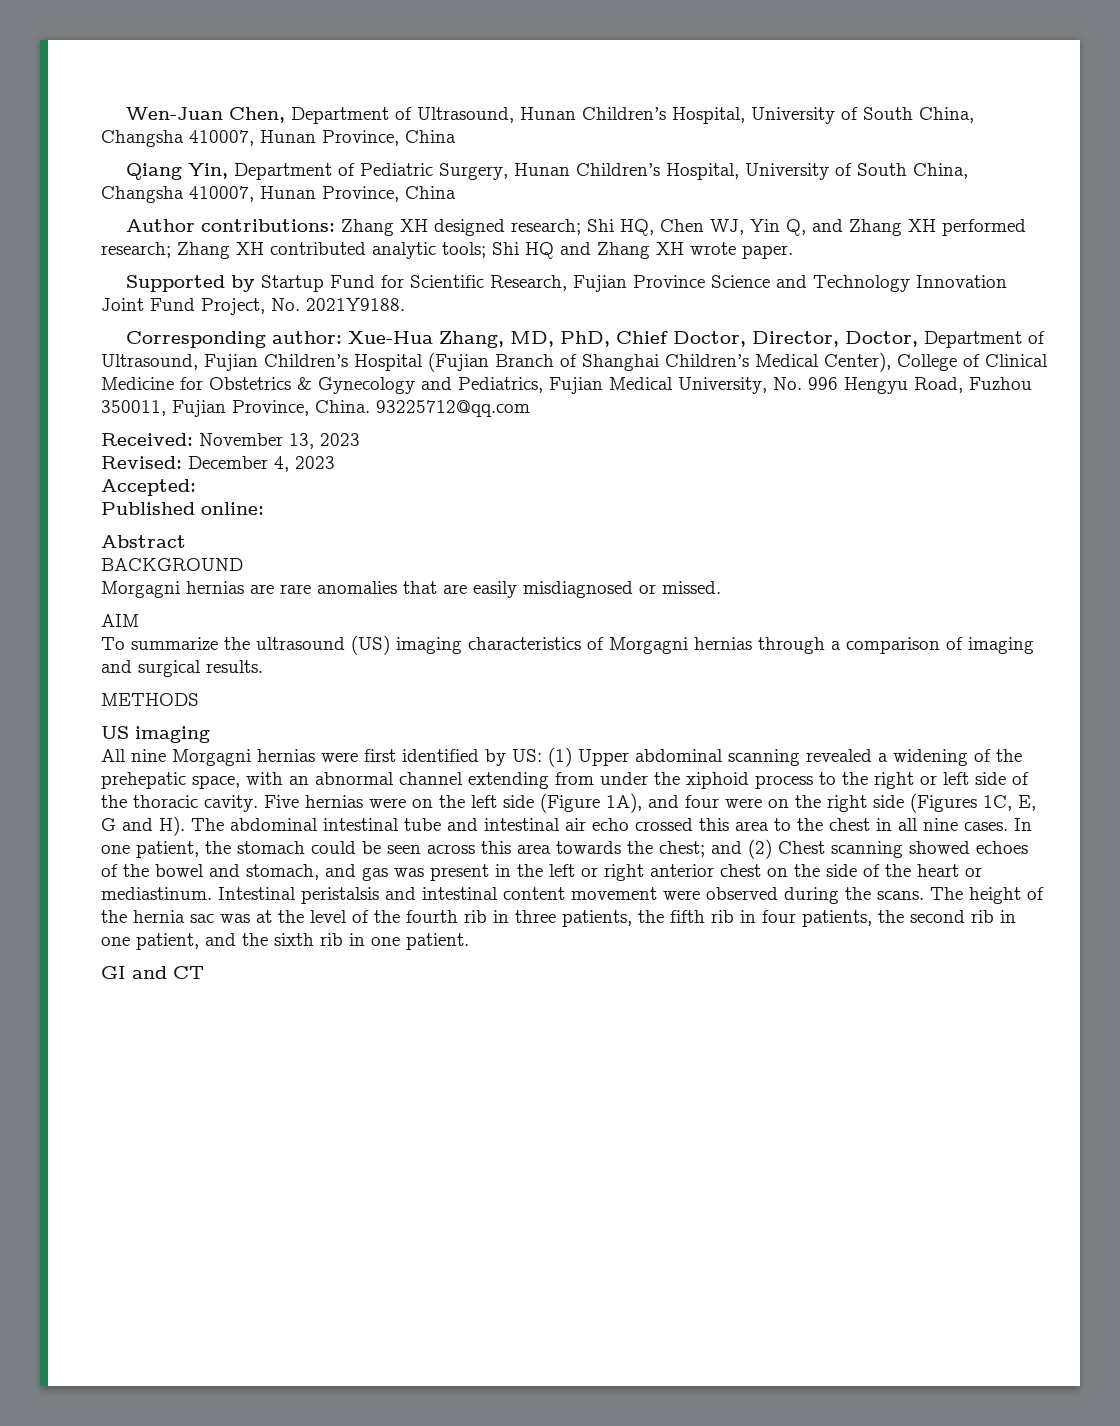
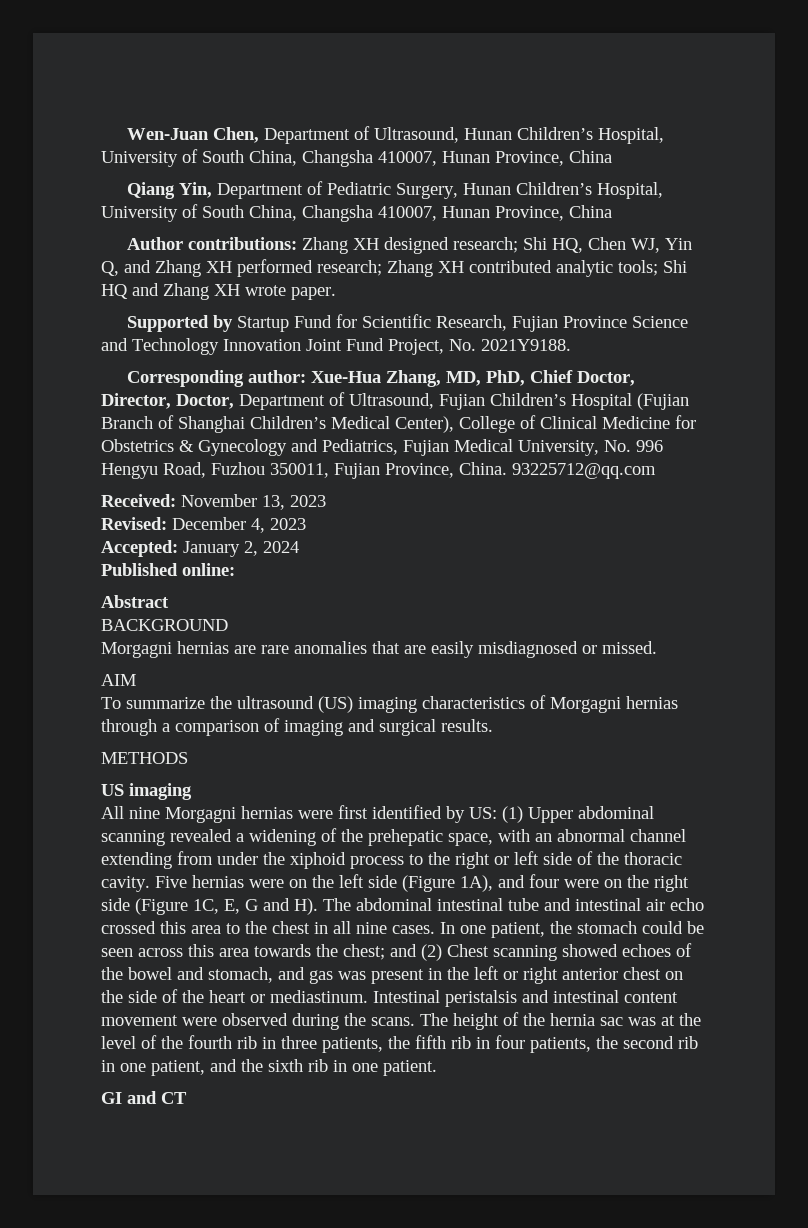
(196, 487) none -> [183,541,299,557] January 2, 2024
[910,793,977,813] (Figures -> [135,898,188,915] (Figure

